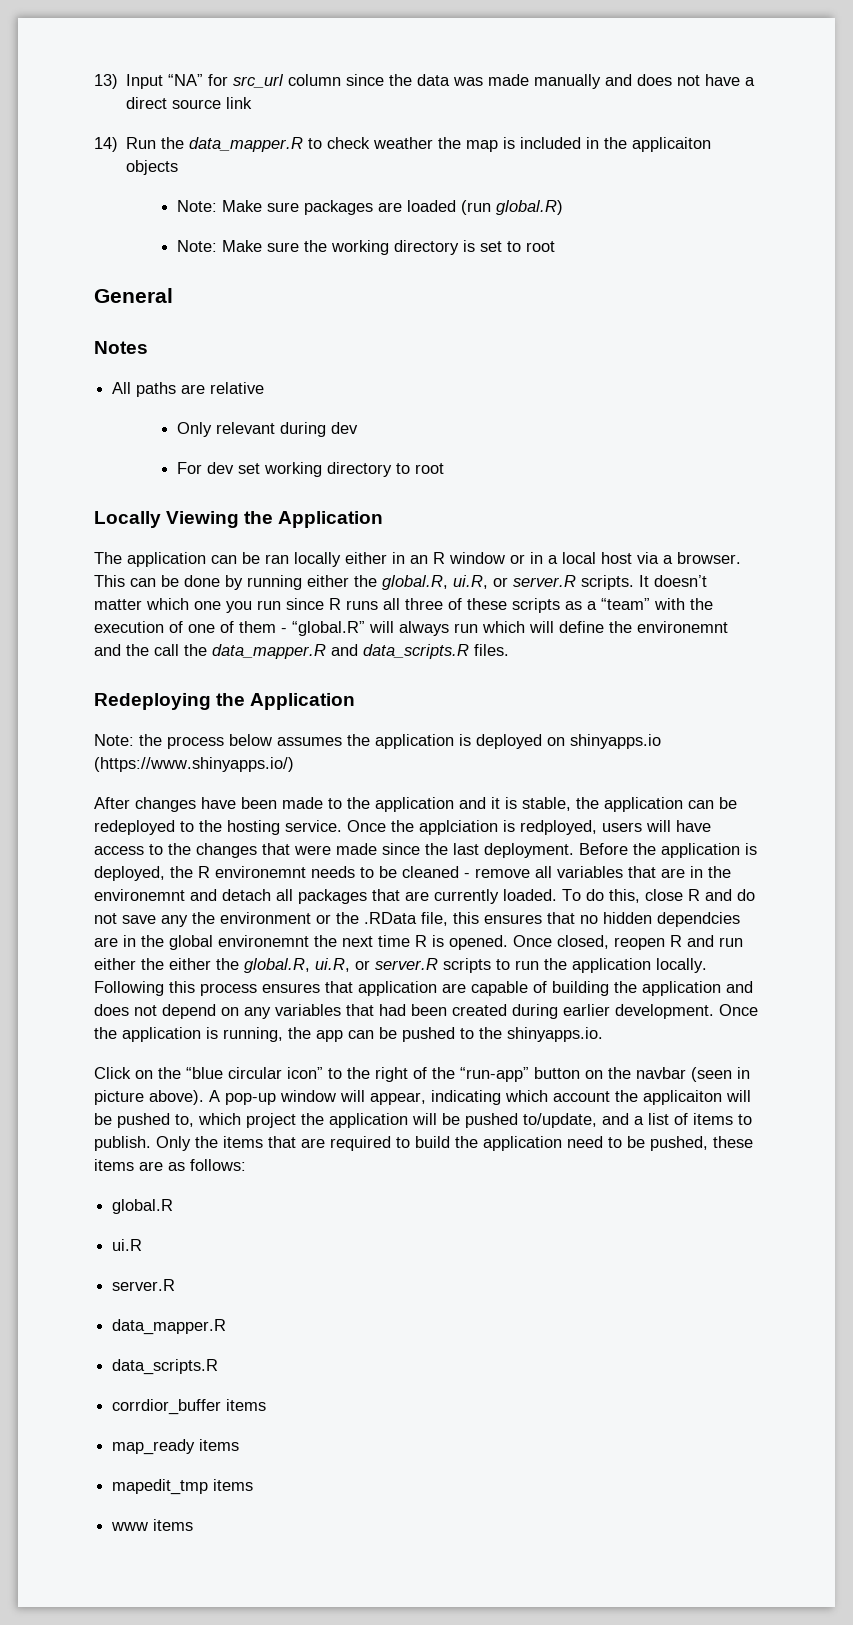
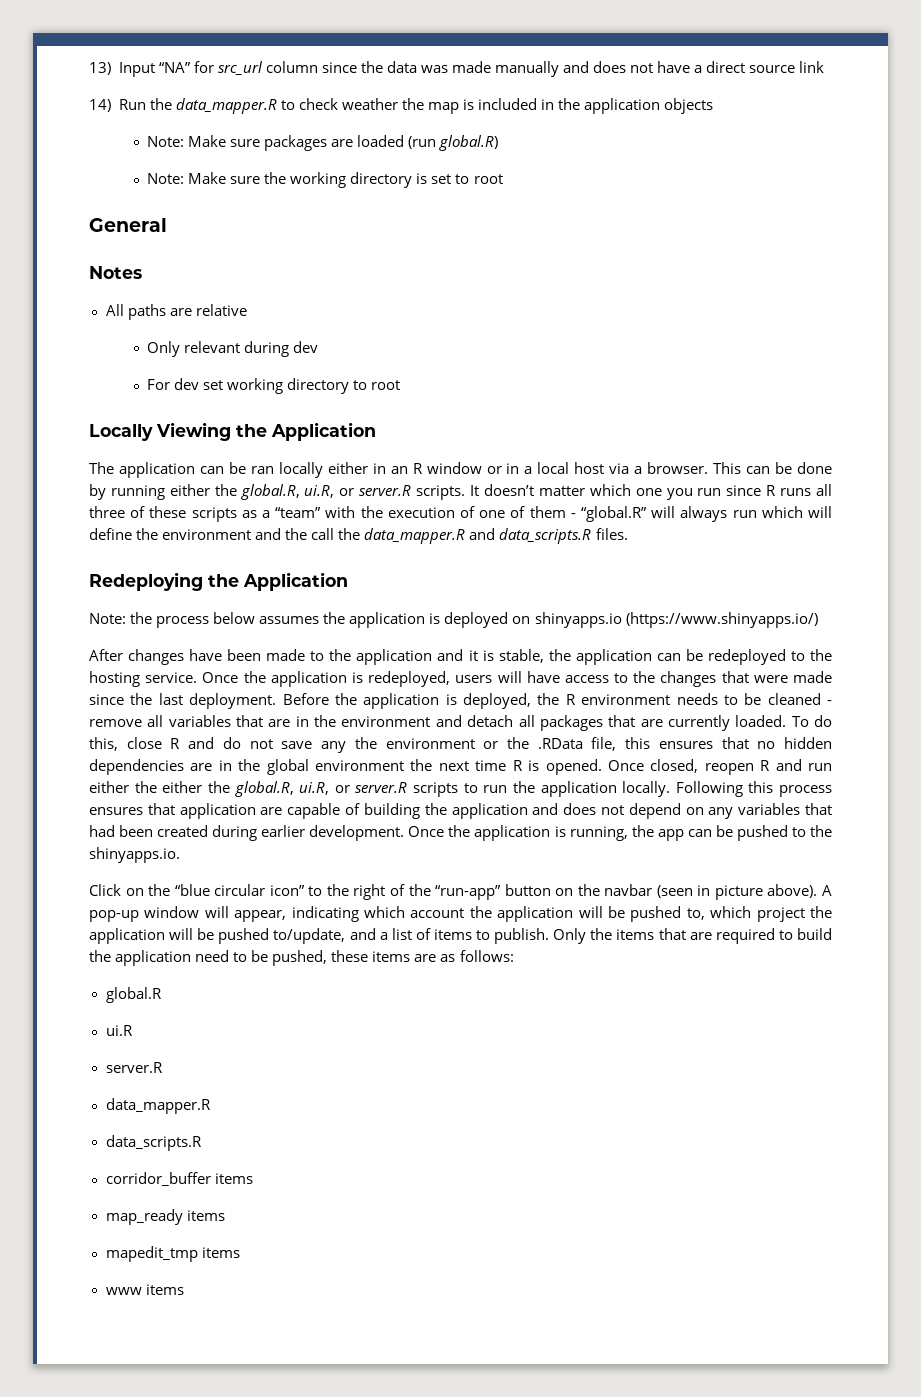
[632,137,712,152] applicaiton -> [584,98,661,114] application
[637,621,728,633] environemnt -> [162,529,252,540] environment
[419,820,597,835] applciation is redployed, -> [270,671,451,687] application is redeployed,
[215,866,306,878] environemnt -> [581,694,671,705] environment
[94,889,185,901] environemnt -> [341,716,431,727] environment
[657,912,740,927] dependcies -> [89,759,184,775] dependencies
[218,935,309,947] environemnt -> [315,760,405,771] environment
[643,1090,722,1105] applicaiton -> [497,906,574,922] application
[112,1399,222,1415] corrdior_buffer -> [105,1172,211,1186] corridor_buffer

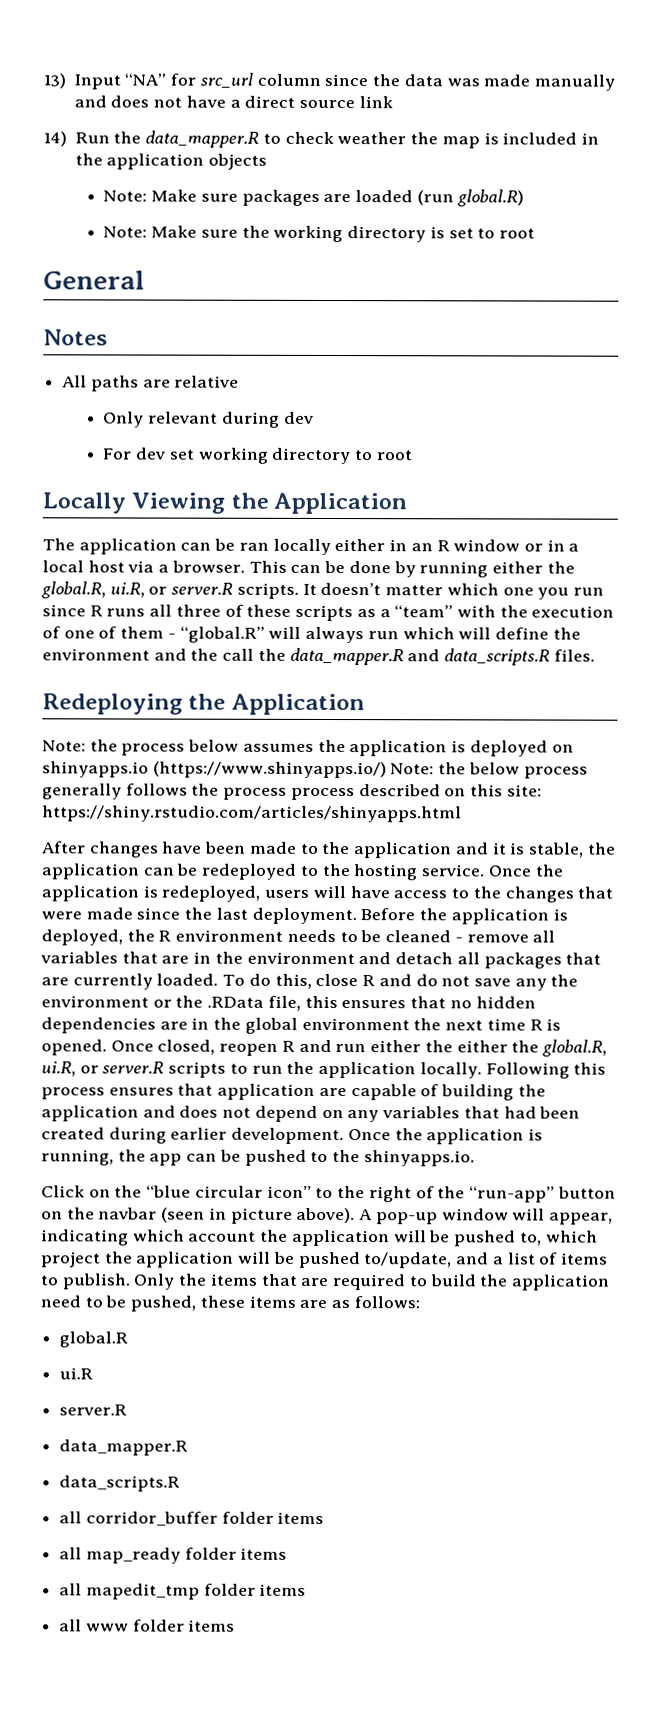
(818, 620) none -> [390,762,588,779] [42,783,542,801] [42,805,462,823] Note: the below process generally follows the process process described on this site: https://shiny.rstudio.com/articles/shinyapps.html
[105,1172,253,1186] [105,1209,225,1225] [105,1246,240,1262] [105,1287,142,1295] corridor_buffer items // map_ready items // mapedit_tmp items // www -> [59,1511,325,1526] [59,1547,288,1564] [59,1583,307,1600] [59,1619,185,1632] all corridor_buffer folder items // all map_ready folder items // all mapedit_tmp folder items // all www folder

